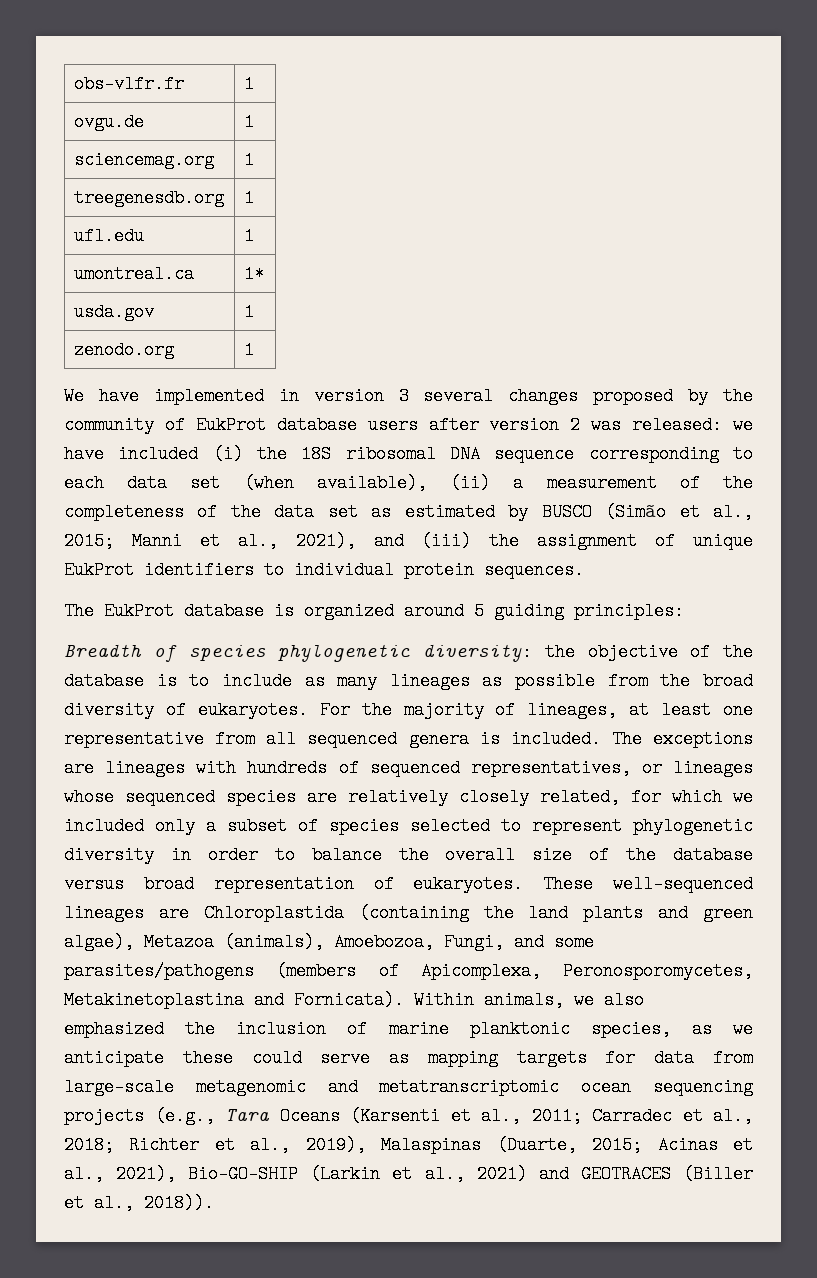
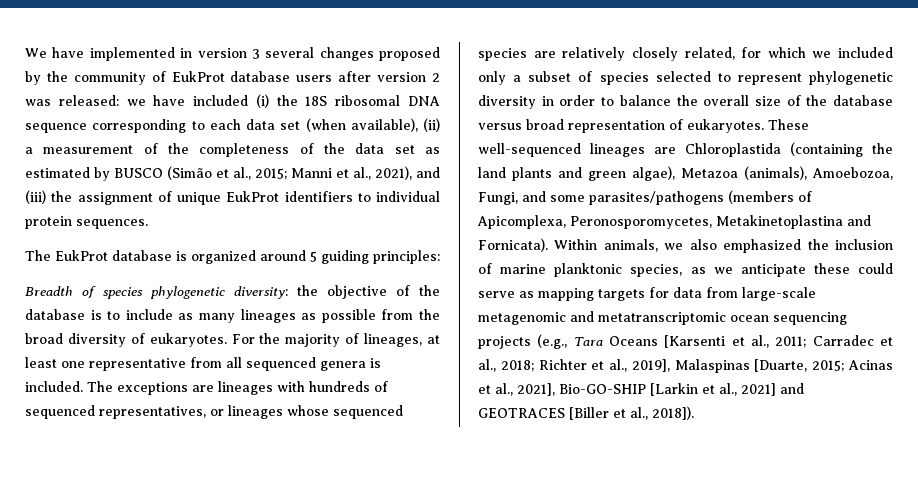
[73,75,184,93] [243,75,254,93] [73,113,144,131] [243,113,254,131] [73,151,214,169] [243,151,254,169] [73,189,224,207] [243,189,254,207] [73,227,144,245] [243,227,254,245] [73,265,194,283] [243,265,264,283] [73,303,154,321] [243,303,254,321] [73,341,174,359] [243,341,254,359] obs-vlfr.fr | 1 // ovgu.de | 1 // sciencemag.org | 1 // treegenesdb.org | 1 // ufl.edu | 1 // umontreal.ca | 1* // usda.gov | 1 // zenodo.org | 1 // -> (25, 53) none
[350,1107,440,1125] (Karsenti -> [664,335,726,348] [Karsenti
[305,1136,577,1154] 2019), Malaspinas (Duarte, -> [631,359,808,373] 2019], Malaspinas [Duarte,
[116,1165,527,1183] 2021), Bio-GO-SHIP (Larkin et al., 2021) -> [517,383,776,396] 2021], Bio-GO-SHIP [Larkin et al., 2021]
[682,1165,753,1183] [64,1194,214,1212] (Biller et al., 2018)). -> [569,406,694,420] [Biller et al., 2018]).

